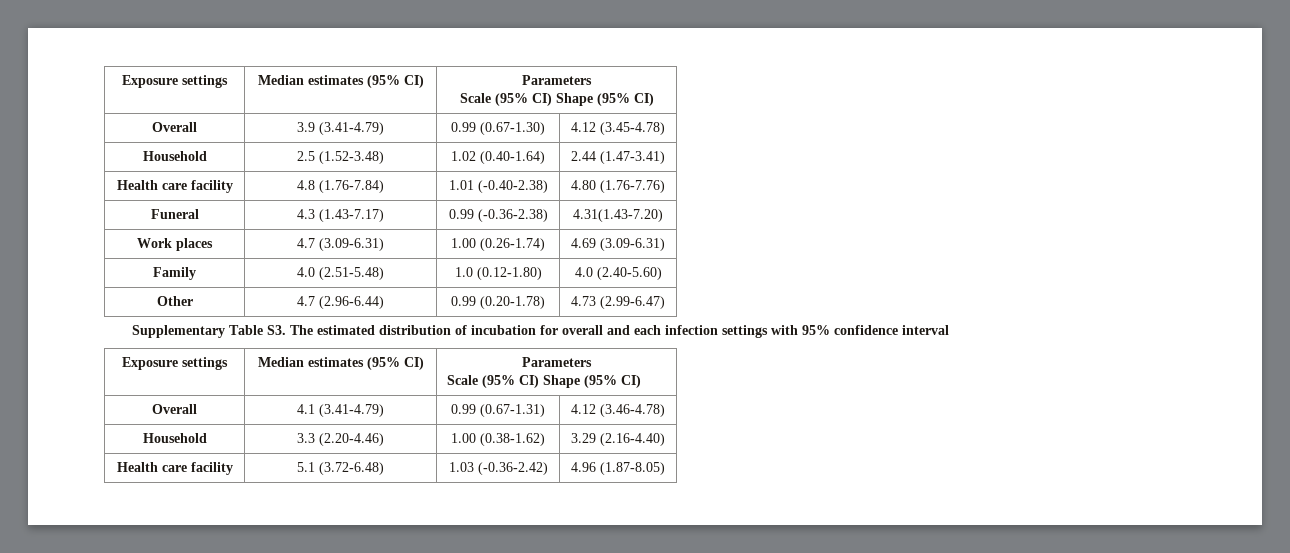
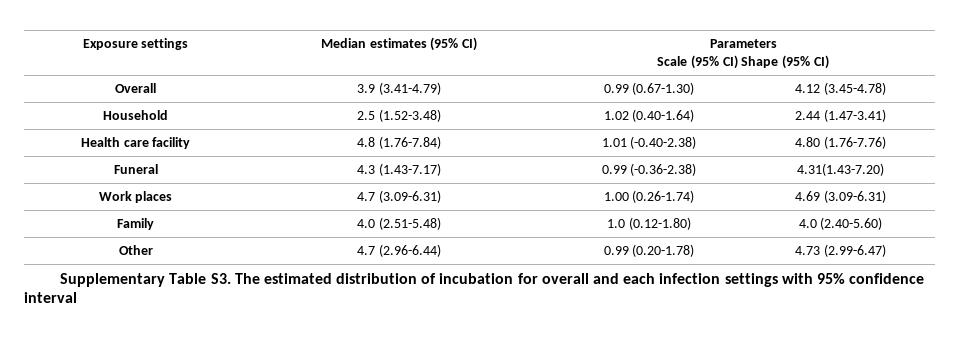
[122,357,228,370] [257,357,424,370] [522,357,592,367] [446,375,641,388] [152,404,197,414] [297,404,384,417] [451,404,545,417] [571,404,665,417] [142,433,207,443] [297,433,384,446] [451,433,545,446] [571,433,665,446] [116,462,233,475] [297,462,384,475] [448,462,548,475] [571,462,665,475] // Exposure settings | Median estimates (95% CI) | Parameters // Scale (95% CI) Shape (95% CI) // Overall | 4.1 (3.41-4.79) | 0.99 (0.67-1.31) | 4.12 (3.46-4.78) // Household | 3.3 (2.20-4.46) | 1.00 (0.38-1.62) | 3.29 (2.16-4.40) // Health care facility | 5.1 (3.72-6.48) | 1.03 (-0.36-2.42) | 4.96 (1.87-8.05) -> (77, 297) none

